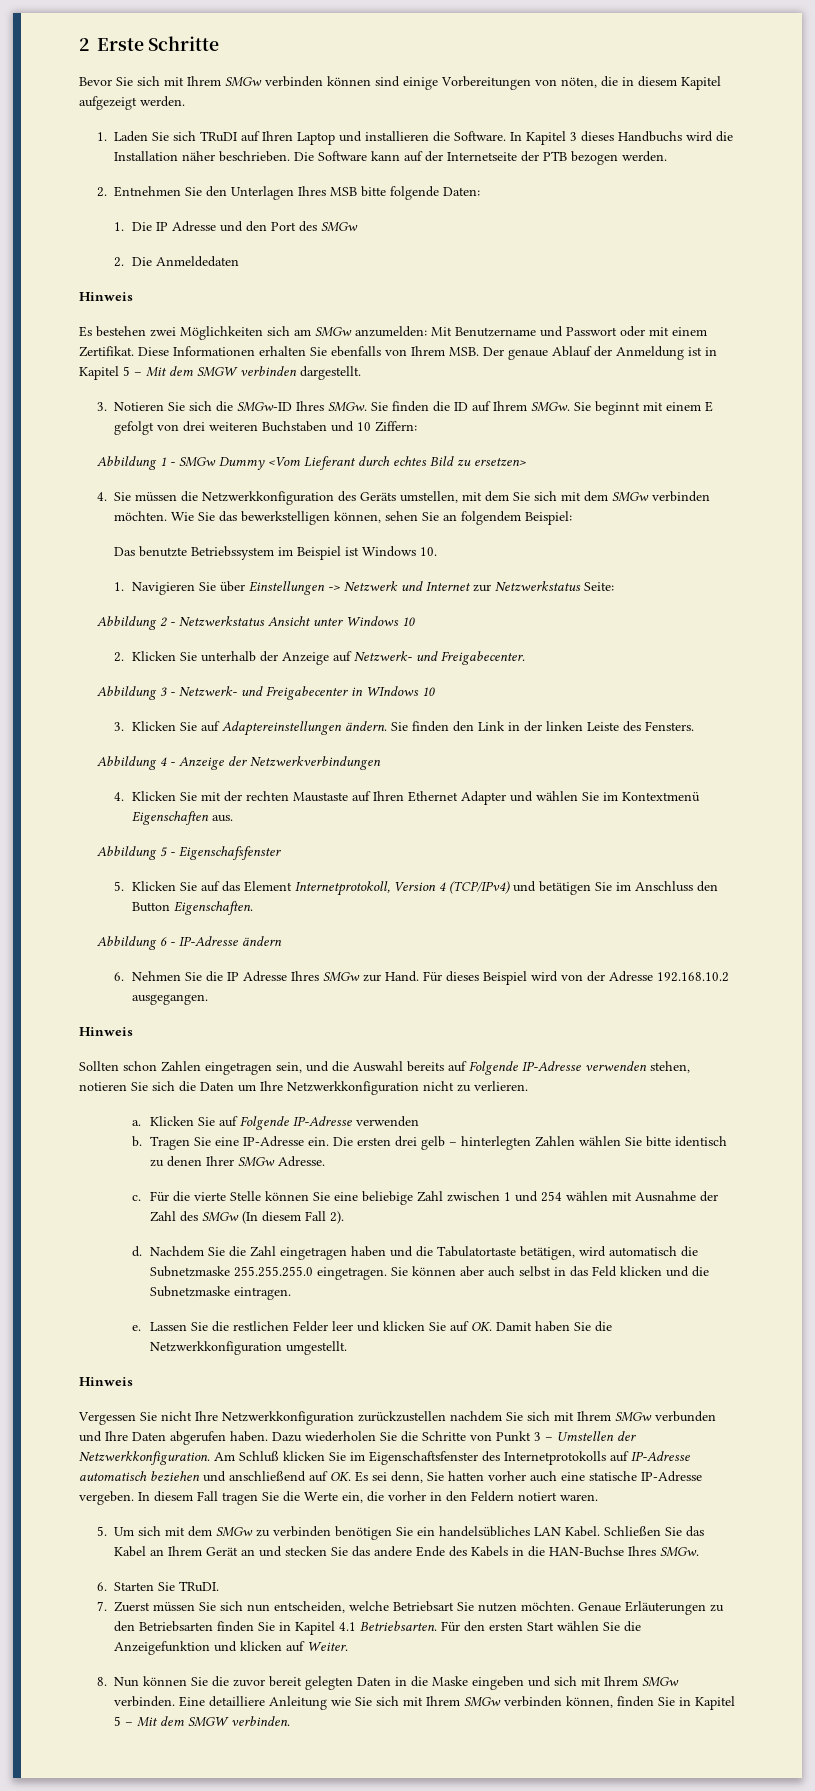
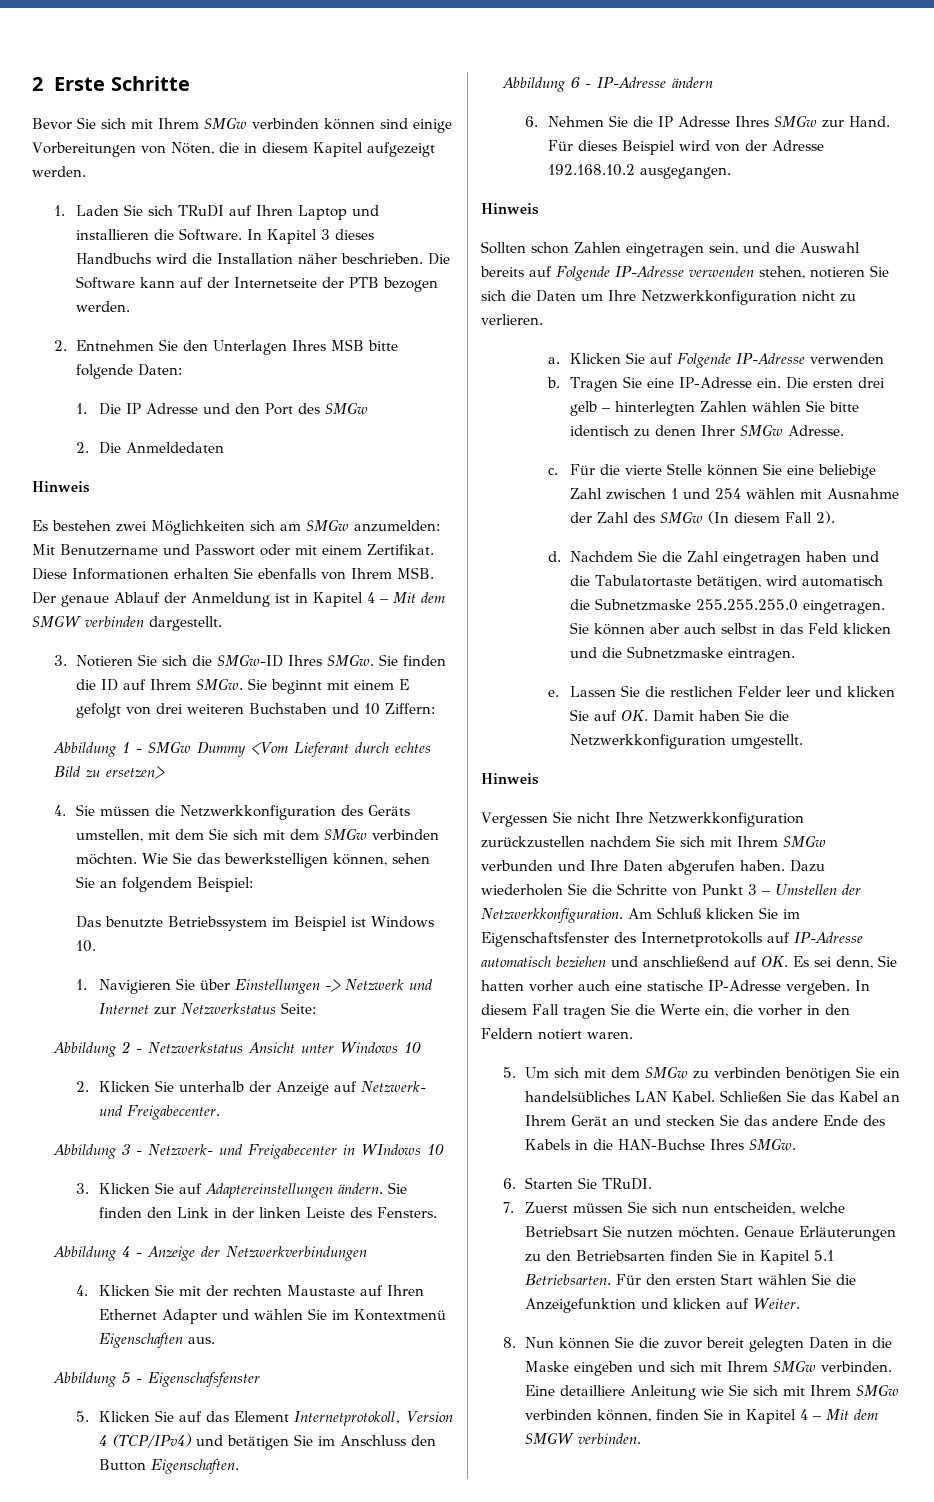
[561,77,597,88] nöten, -> [170,142,214,155] Nöten,
[123,366,130,376] 5 -> [367,592,375,603] 4
[339,1622,357,1631] 4.1 -> [814,1250,835,1261] 5.1
[114,1716,122,1726] 5 -> [800,1409,809,1420] 4

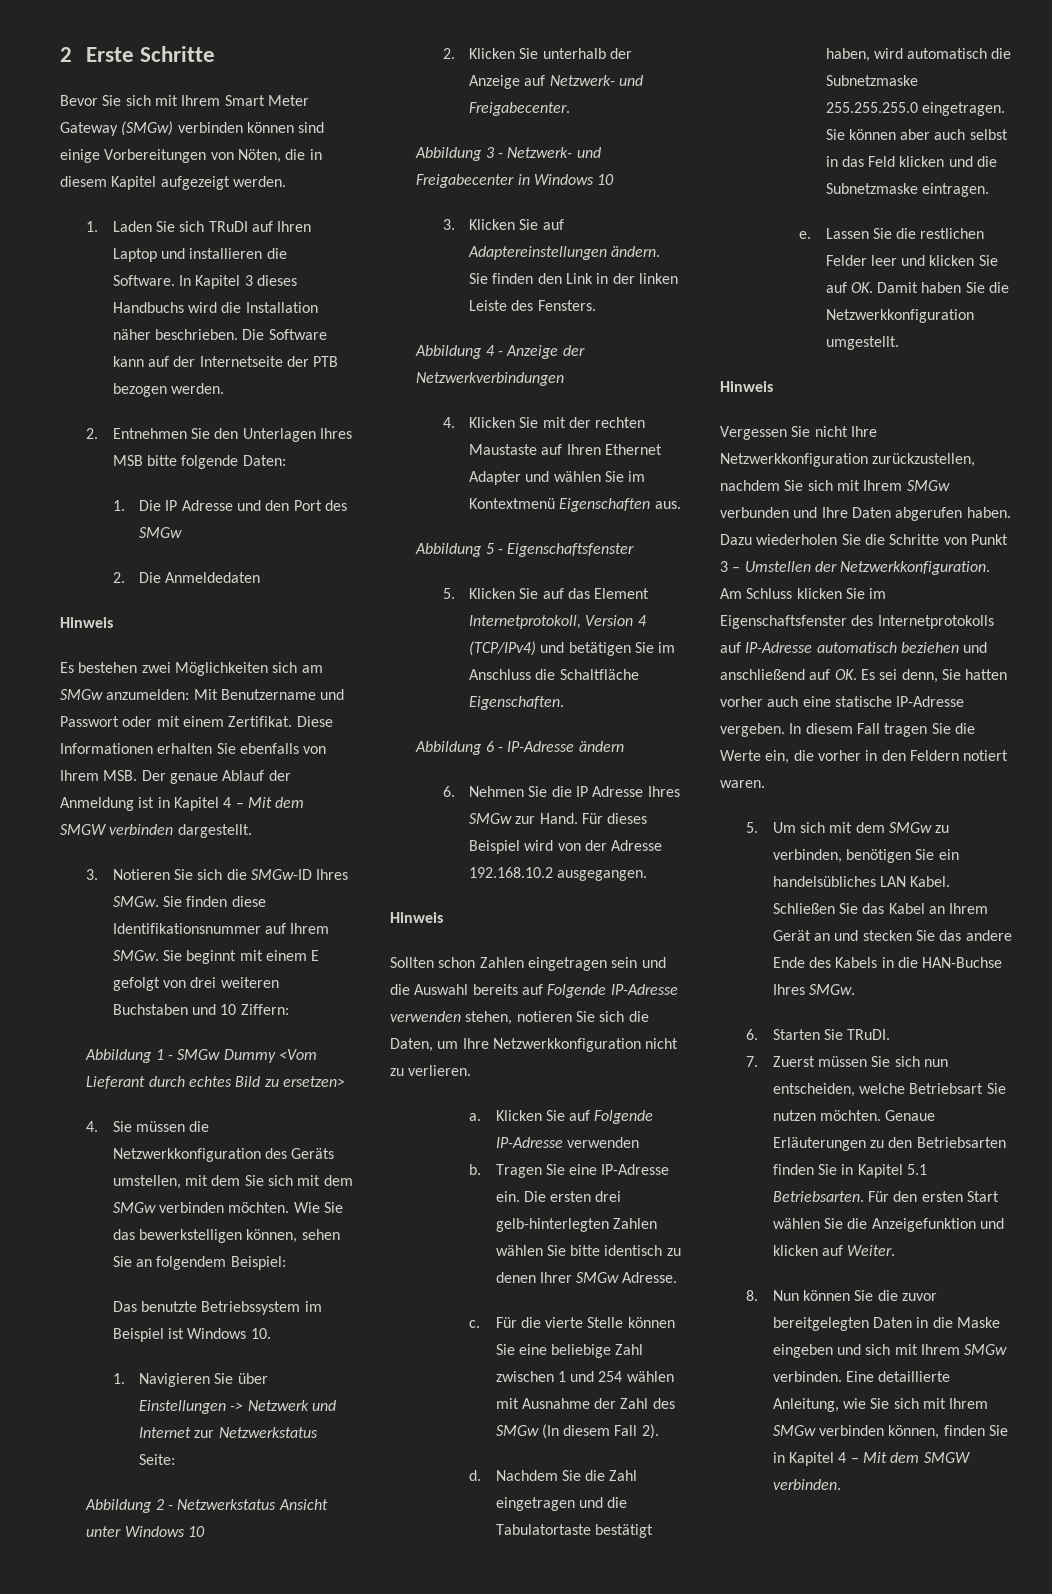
[204,118,247,129] SMGw -> [224,95,309,106] [60,121,174,136] Smart Meter Gateway (SMGw)
[76,679,119,691] die ID -> [231,896,266,907] [112,923,261,934] diese Identifikationsnummer
[361,1144,422,1155] WIndows -> [534,174,595,185] Windows
[148,1372,261,1387] Eigenschafsfenster -> [507,543,635,557] Eigenschaftsfenster
[410,1435,436,1446] [98,1459,146,1471] den Button -> [535,669,639,680] die Schaltfläche
[709,243,738,255] sein, -> [611,957,638,968] sein
[536,290,576,302] Daten -> [390,1038,433,1052] Daten,
[569,401,695,416] gelb – hinterlegten -> [495,1218,609,1232] gelb-hinterlegten
[805,551,847,562] haben -> (575, 1504) none
[695,575,761,590] betätigen, -> [594,1524,653,1538] [825,48,870,62] bestätigt haben,
[481,836,585,848] zurückzustellen -> [872,453,976,467] zurückzustellen,
[657,907,701,919] Schluß -> [746,588,793,599] Schluss
[714,1067,782,1078] verbinden -> [772,849,842,863] verbinden,
[706,1337,805,1352] bereit gelegten -> [772,1317,869,1331] bereitgelegten
[560,1385,697,1400] detailliere Anleitung -> [878,1371,951,1382] [772,1398,839,1412] detaillierte Anleitung,

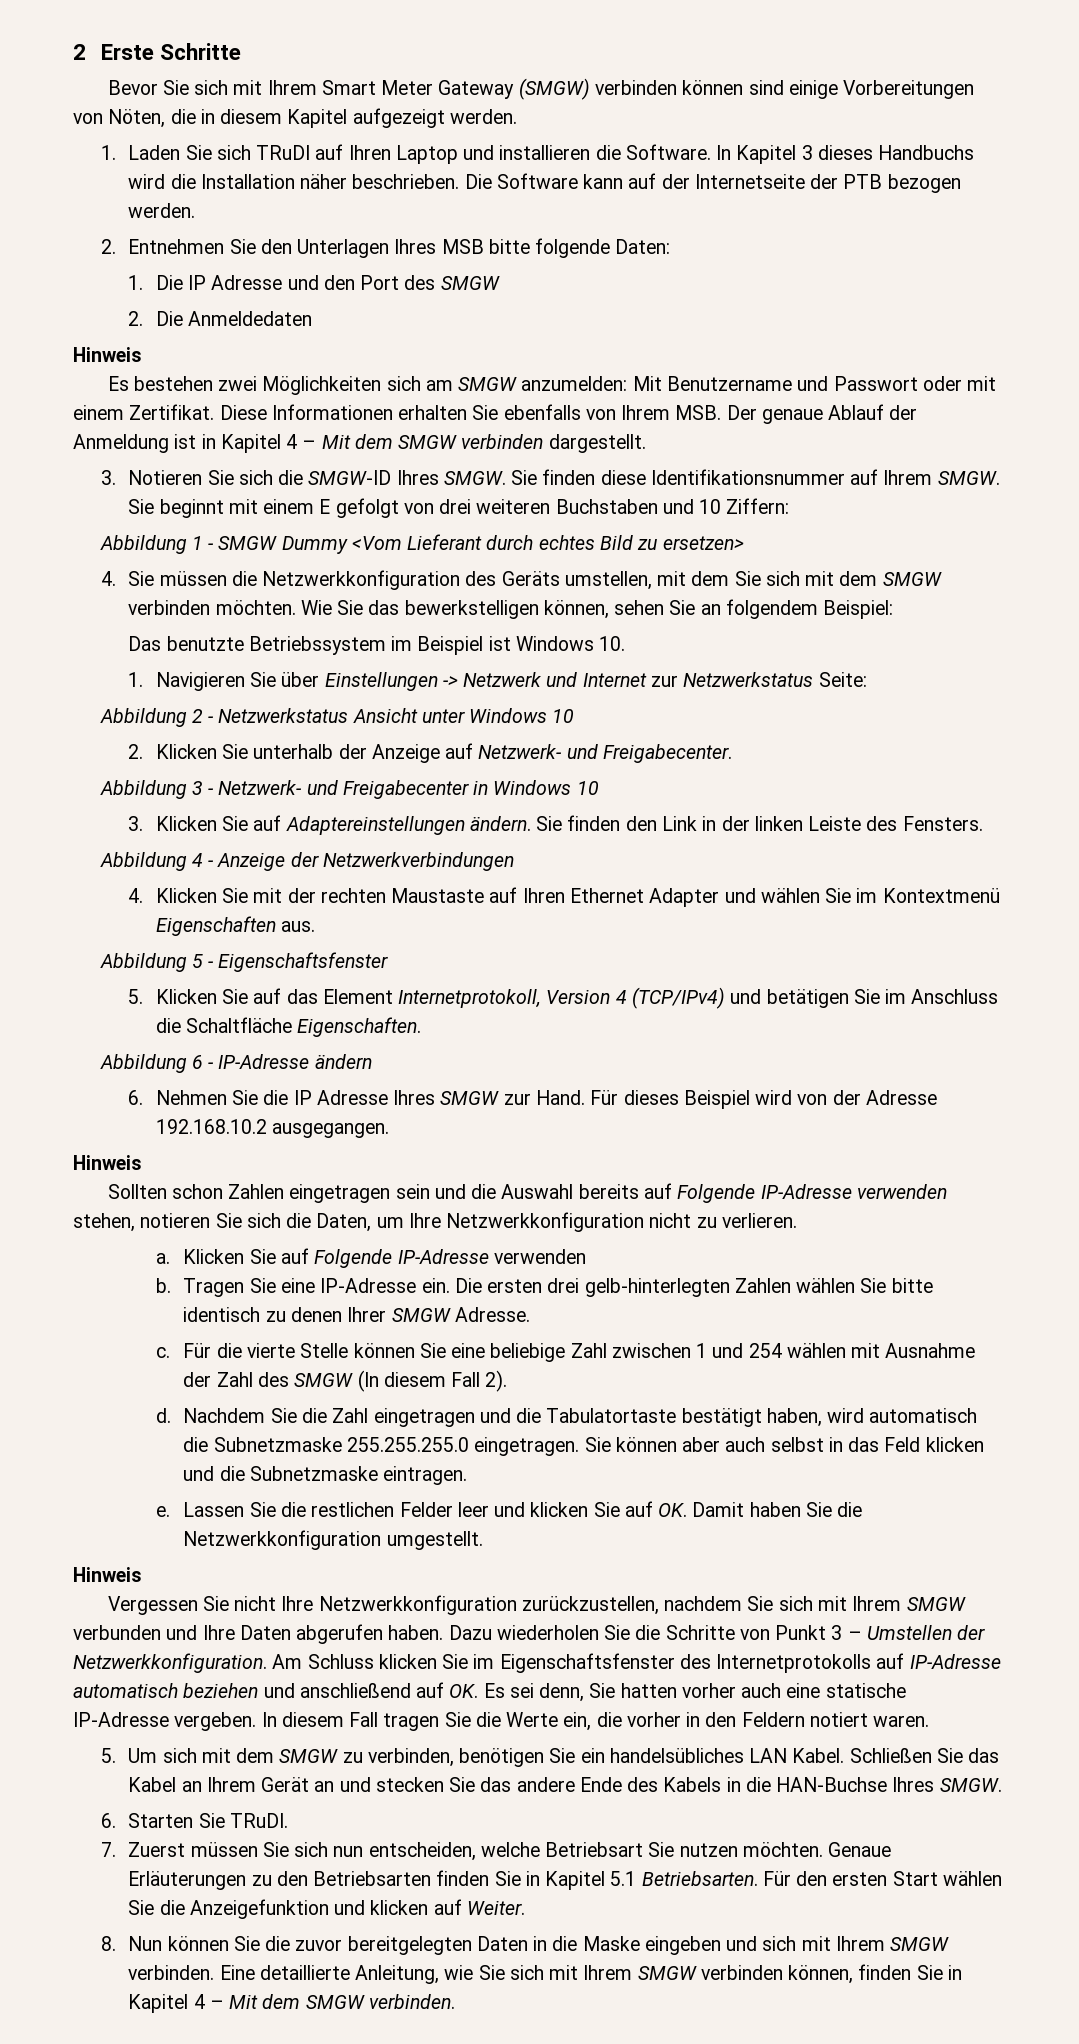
[121,121,174,136] (SMGw) -> [518,78,590,100] (SMGW)
[139,527,183,538] SMGw -> [440,276,500,290] SMGW
[60,689,103,700] SMGw -> [458,377,518,391] SMGW
[251,869,349,880] [112,896,159,907] SMGw-ID Ihres SMGw. -> [308,470,506,485] SMGW-ID Ihres SMGW.
[112,950,159,961] SMGw. -> [937,471,1000,485] SMGW.
[177,1049,221,1060] SMGw -> [218,536,278,550] SMGW
[112,1202,156,1213] SMGw -> [882,572,942,586] SMGW
[469,813,513,824] SMGw -> [440,1091,500,1105] SMGW
[576,1272,620,1283] SMGw -> [391,1308,451,1322] SMGW
[495,1425,539,1436] SMGw -> [294,1373,354,1387] SMGW
[906,480,950,491] SMGw -> [906,1597,966,1611] SMGW
[889,822,933,833] SMGw -> [279,1749,339,1763] SMGW
[809,984,856,995] SMGw. -> [939,1778,1002,1792] SMGW.
[964,1344,1008,1355] SMGw -> [890,1937,950,1951] SMGW
[772,1425,816,1436] SMGw -> [637,1966,697,1980] SMGW

